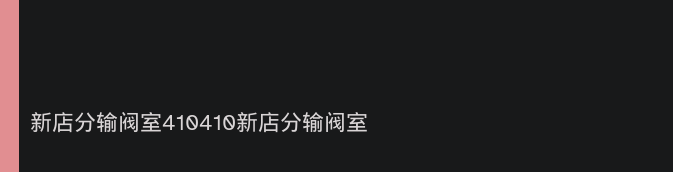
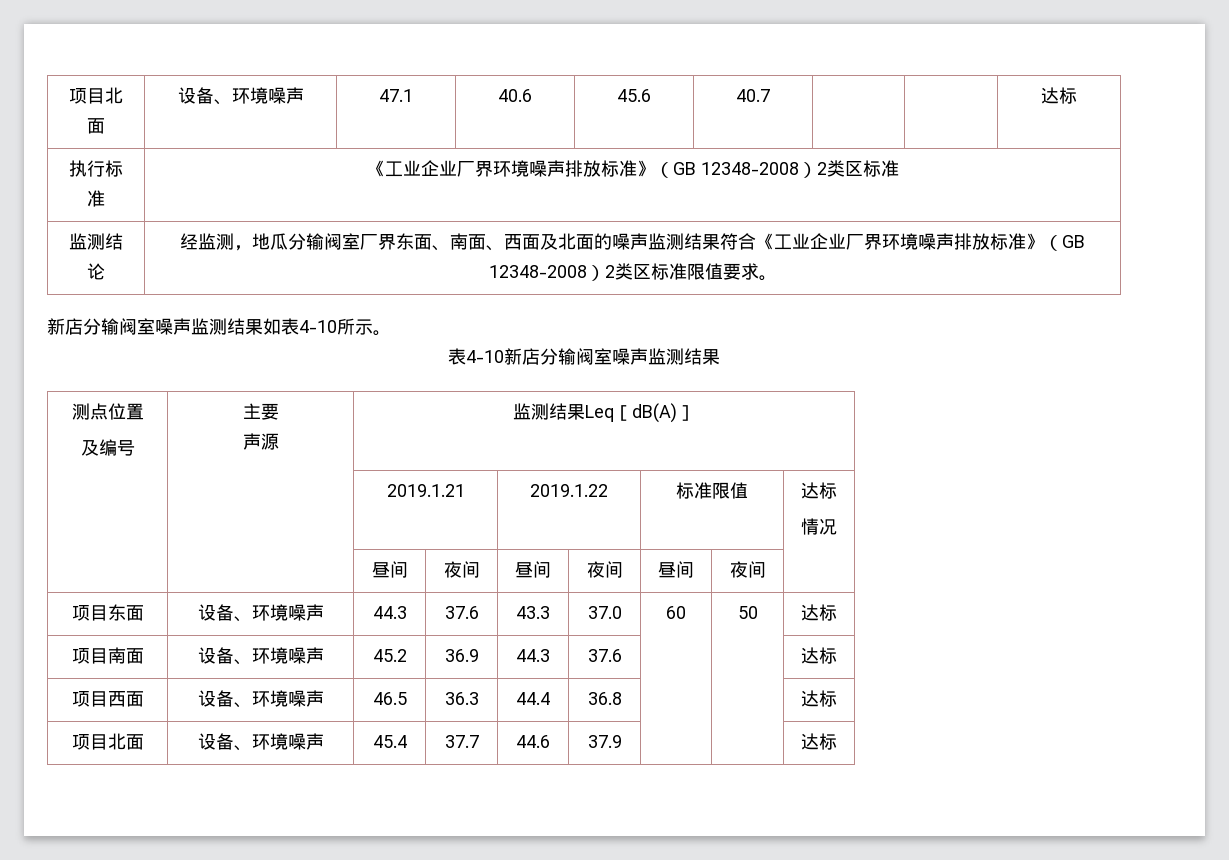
[30,111,368,133] 新店分输阀室410410新店分输阀室 -> [69,87,123,104] [87,118,105,134] [177,87,304,105] [379,89,413,102] [498,89,532,102] [617,89,651,102] [736,89,770,102] [1041,87,1077,104] [69,160,123,177] [87,190,105,207] [366,160,899,178] [69,233,123,250] [87,263,105,280] [180,233,1085,251] [488,263,777,281] [47,318,391,336] [448,348,720,365] [71,403,144,420] [80,439,135,456] [242,403,279,420] [242,433,279,450] [513,403,695,423] [386,484,465,497] [530,484,608,497] [676,482,748,499] [801,482,837,499] [801,518,837,535] [371,561,408,578] [443,561,480,578] [515,561,551,578] [586,561,623,578] [658,561,694,578] [729,561,766,578] [71,604,144,621] [197,604,324,622] [372,606,407,619] [444,606,479,619] [516,606,550,619] [587,606,622,619] [666,606,686,619] [737,606,758,619] [801,604,837,621] [71,647,144,664] [197,647,324,665] [372,649,407,662] [444,649,479,662] [516,649,550,662] [587,649,622,662] [801,647,837,664] [71,691,144,707] [197,690,324,708] [372,692,407,705] [444,692,479,705] [516,692,550,705] [587,692,622,705] [801,690,837,707] [71,733,144,750] [197,733,324,751] [372,735,407,748] [444,735,479,748] [516,735,550,748] [587,735,622,748] [801,733,837,750] 项目北面 | 设备、环境噪声 | 47.1 | 40.6 | 45.6 | 40.7 | | | 达标 // 执行标准 | 《工业企业厂界环境噪声排放标准》（GB 12348-2008）2类区标准 // 监测结论 | 经监测，地瓜分输阀室厂界东面、南面、西面及北面的噪声监测结果符合《工业企业厂界环境噪声排放标准》（GB 12348-2008）2类区标准限值要求。 // 新店分输阀室噪声监测结果如表4-10所示。 // 表4-10新店分输阀室噪声监测结果 // 测点位置 // 及编号 | 主要 // 声源 | 监测结果Leq［dB(A)］ // | | 2019.1.21 | 2019.1.22 | 标准限值 | 达标 // 情况 // | | 昼间 | 夜间 | 昼间 | 夜间 | 昼间 | 夜间 | // 项目东面 | 设备、环境噪声 | 44.3 | 37.6 | 43.3 | 37.0 | 60 | 50 | 达标 // 项目南面 | 设备、环境噪声 | 45.2 | 36.9 | 44.3 | 37.6 | | | 达标 // 项目西面 | 设备、环境噪声 | 46.5 | 36.3 | 44.4 | 36.8 | | | 达标 // 项目北面 | 设备、环境噪声 | 45.4 | 37.7 | 44.6 | 37.9 | | | 达标

